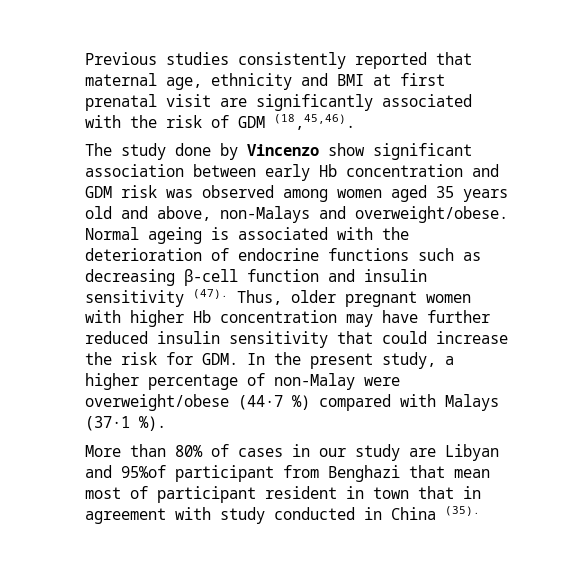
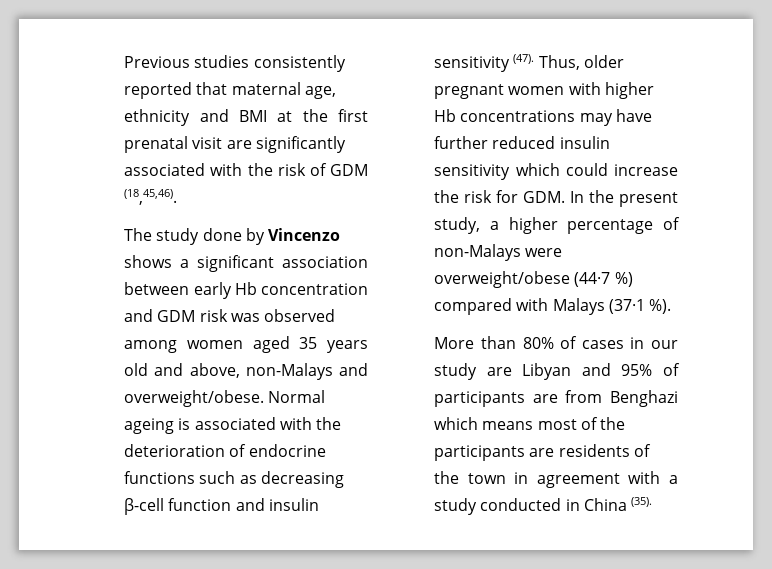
(391, 80) none -> [302,109,328,122] the
[327,143,365,156] show -> [124,255,190,268] shows a
[219,310,337,323] concentration -> [460,110,576,122] concentrations
[336,331,373,344] that -> [515,163,560,176] which
[273,373,355,390] non-Malay -> [434,244,522,261] non-Malays
[120,465,490,482] [84,486,454,503] 95%of participant from Benghazi that mean most of participant resident in town that -> [621,363,680,376] [434,390,678,407] [434,417,626,430] [434,444,651,461] [434,471,506,484] 95% of participants are from Benghazi which means most of the participants are residents of the town
(211, 513) none -> [669,475,678,484] a

